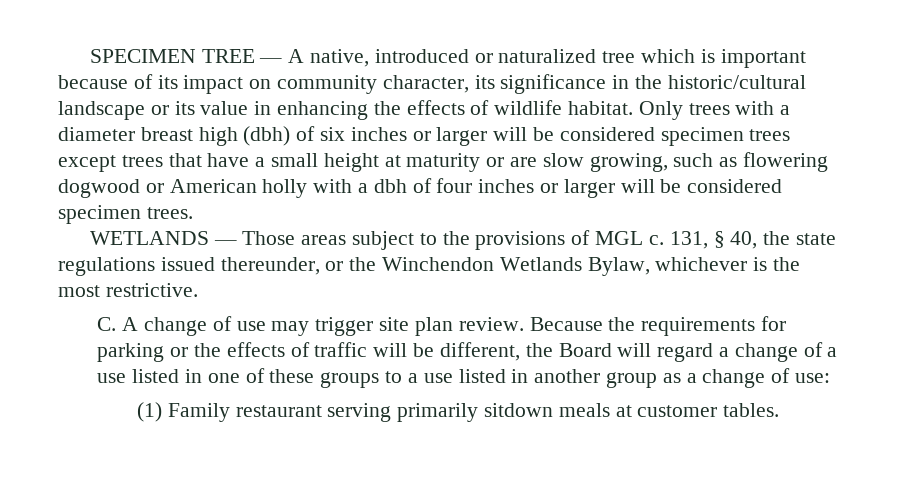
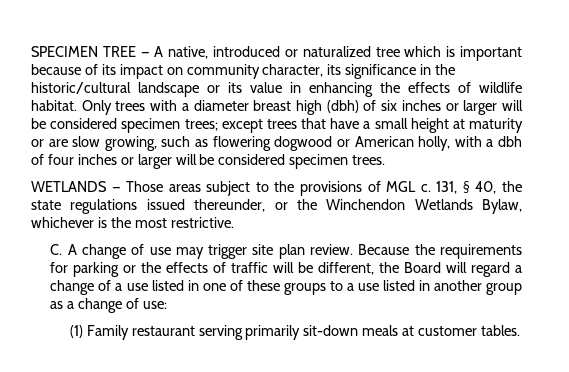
[749,129,791,141] trees -> [184,119,218,131] trees;
[262,179,308,198] holly -> [418,136,451,151] holly,
[483,403,553,417] sitdown -> [303,325,359,336] sit-down

